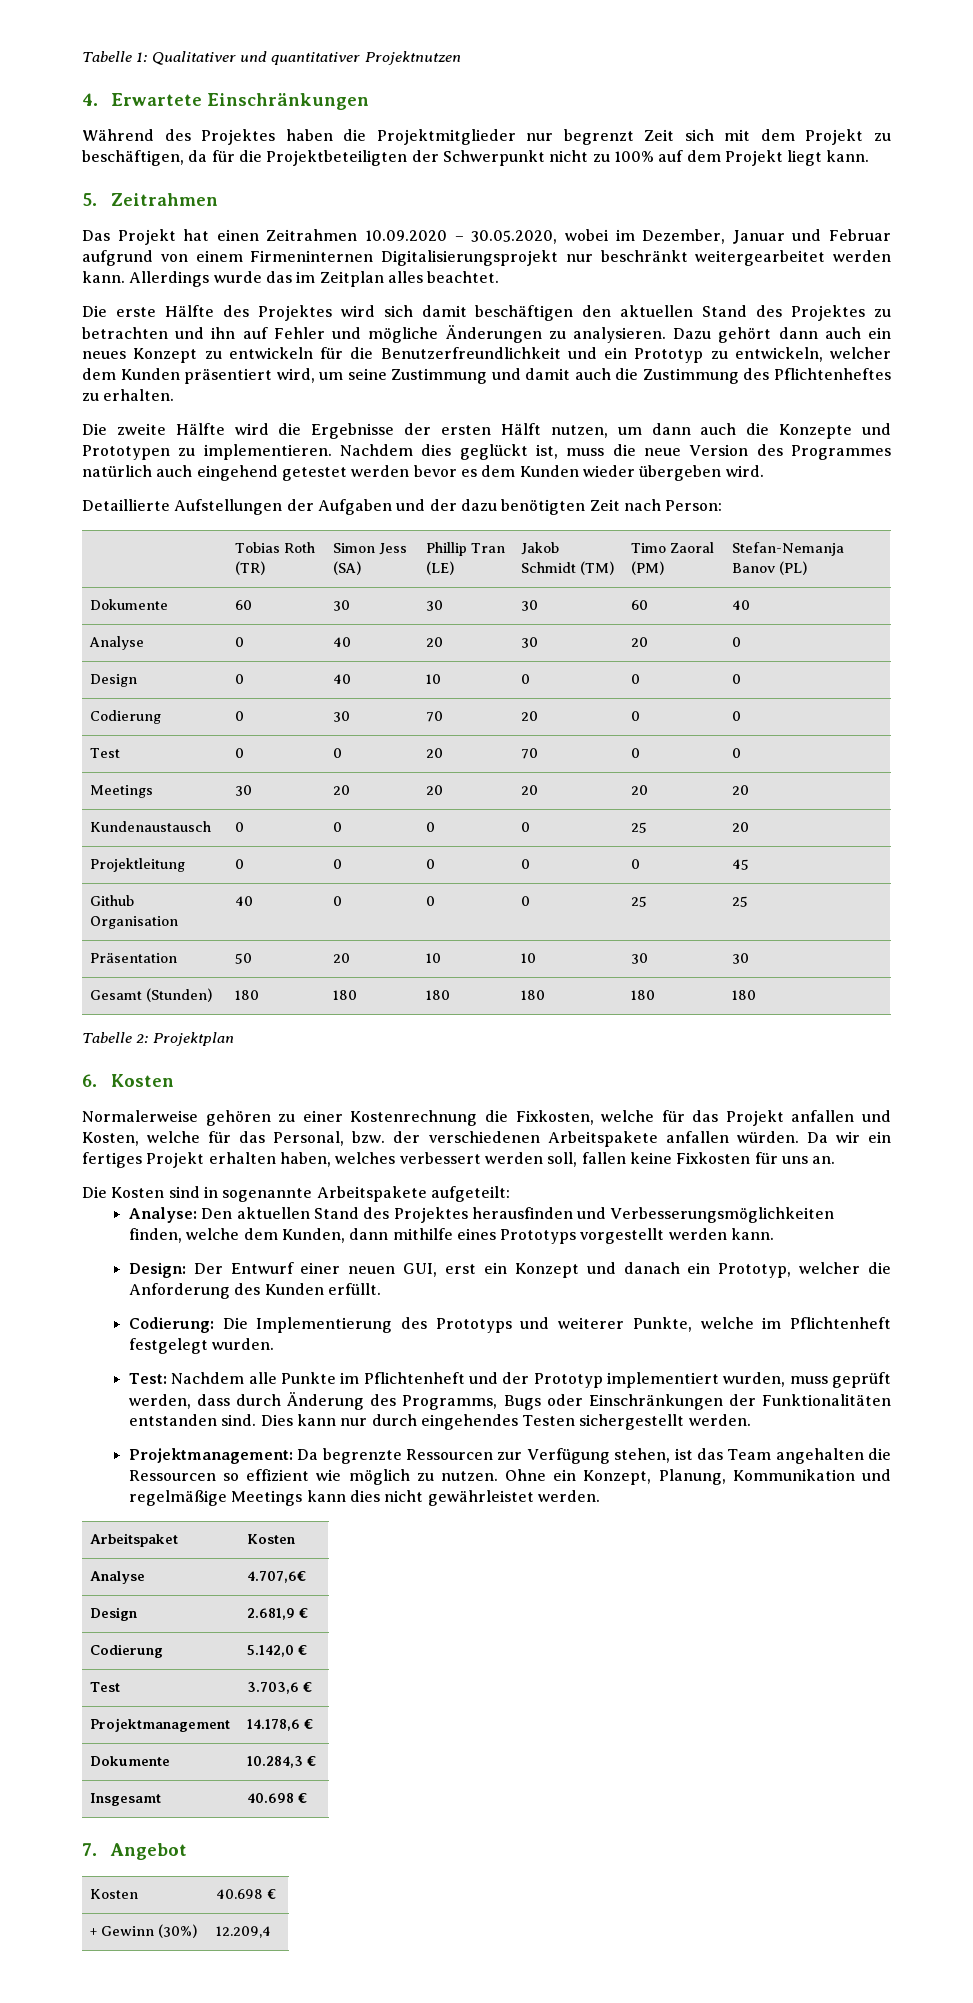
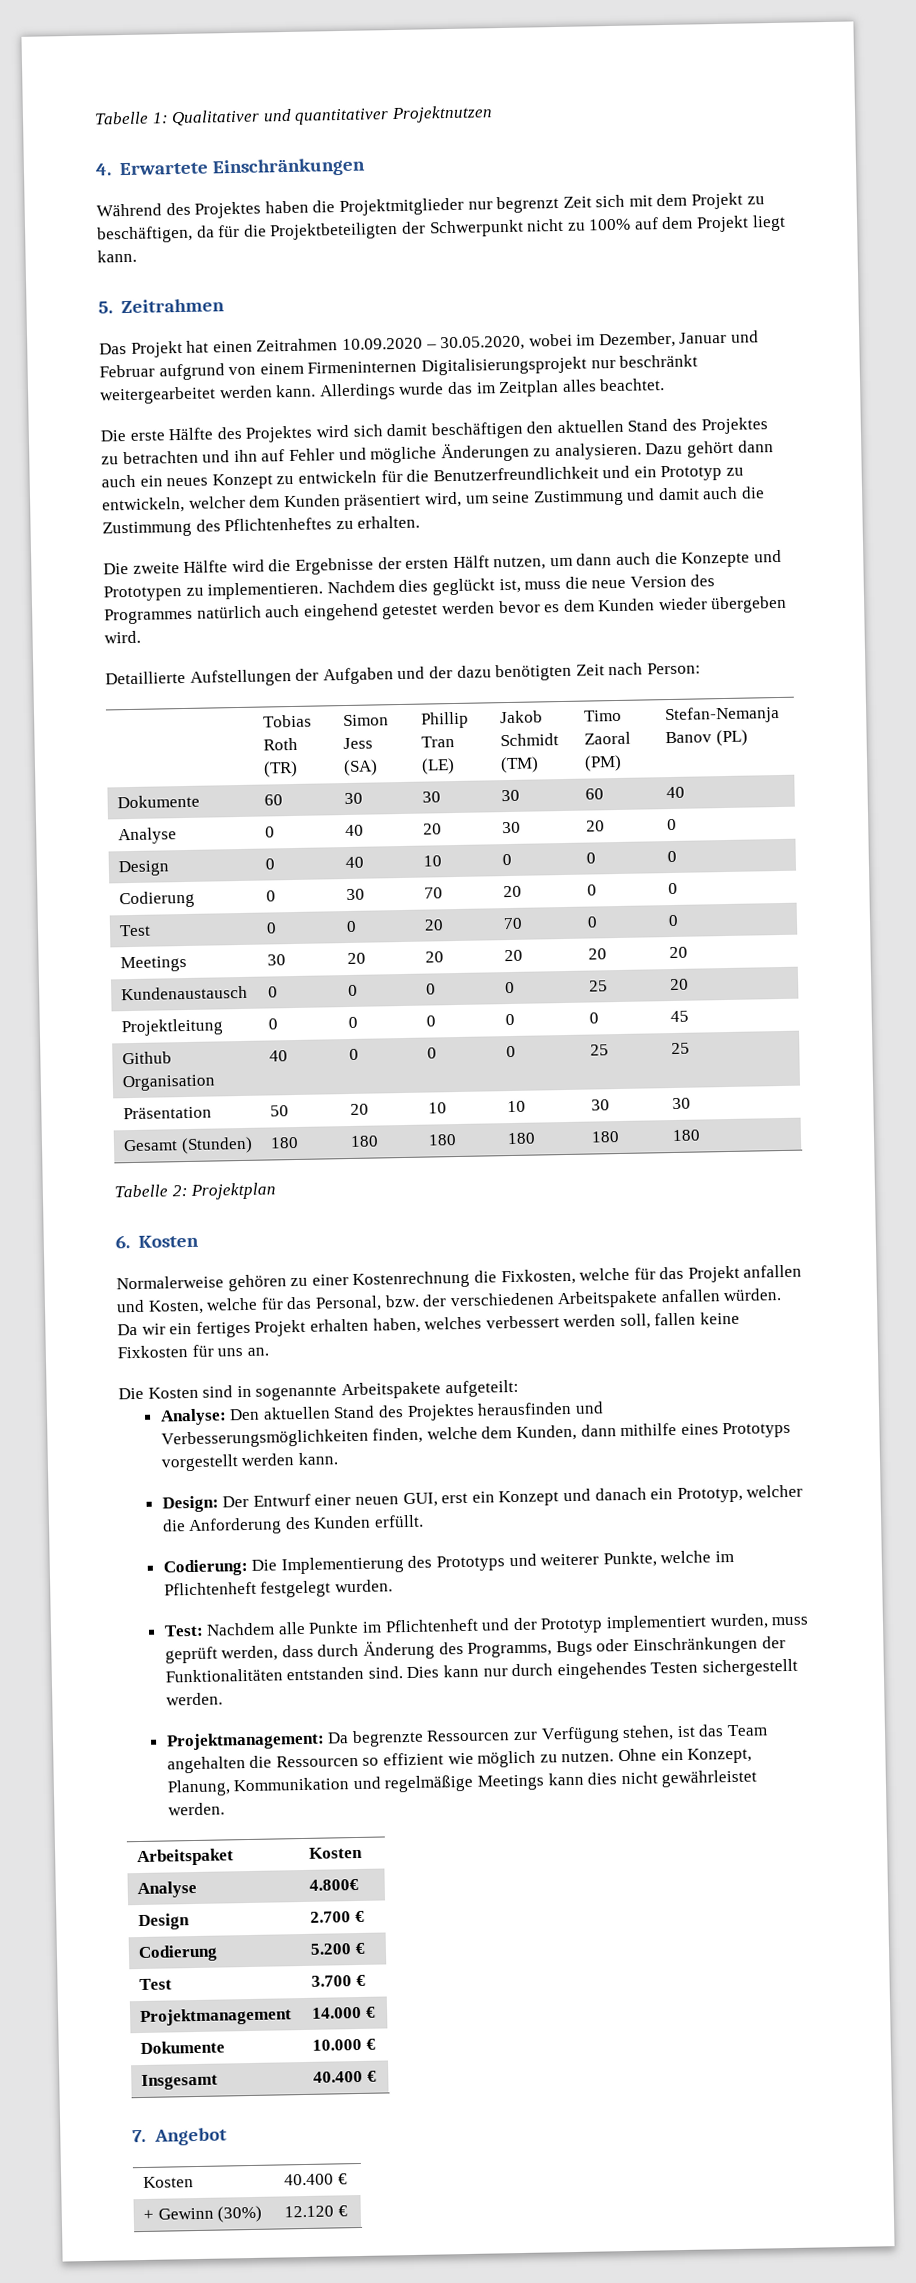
[247,1571,308,1583] [90,1607,138,1621] [247,1608,296,1620] 4.707,6€ // Design | 2.681,9 -> [309,1878,360,1891] [138,1913,191,1931] [310,1911,352,1923] 4.800€ // Design | 2.700
[247,1645,295,1657] 5.142,0 -> [310,1943,353,1955] 5.200
[247,1682,300,1694] 3.703,6 -> [311,1975,353,1987] 3.700
[247,1719,301,1731] 14.178,6 -> [312,2006,363,2019] 14.000
[247,1756,304,1768] 10.284,3 -> [312,2038,363,2051] 10.000
[247,1793,295,1803] 40.698 -> [313,2070,364,2083] 40.400
[216,1889,264,1899] 40.698 -> [284,2173,335,2186] 40.400
[216,1926,272,1938] 12.209,4 -> [284,2205,348,2218] 12.120 €

